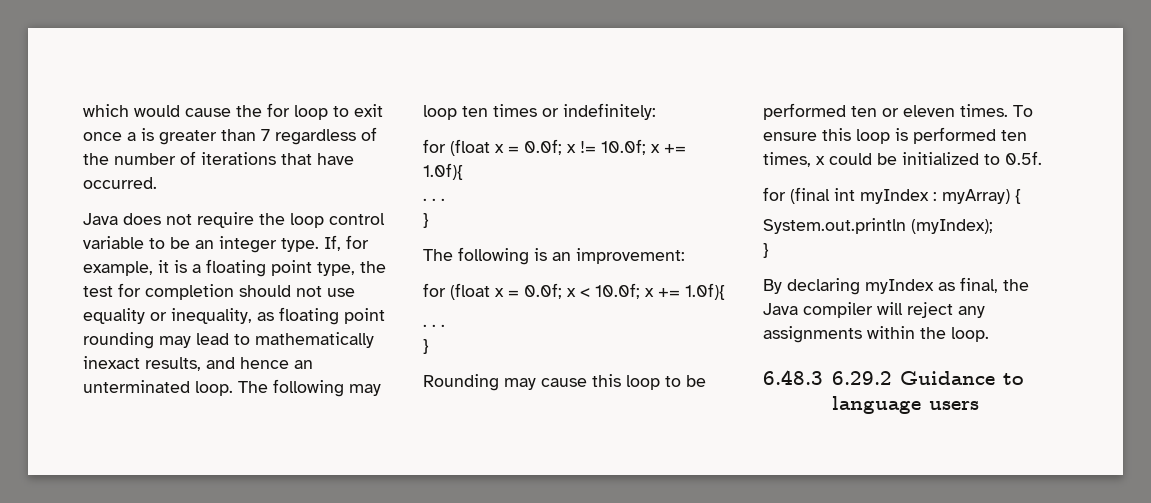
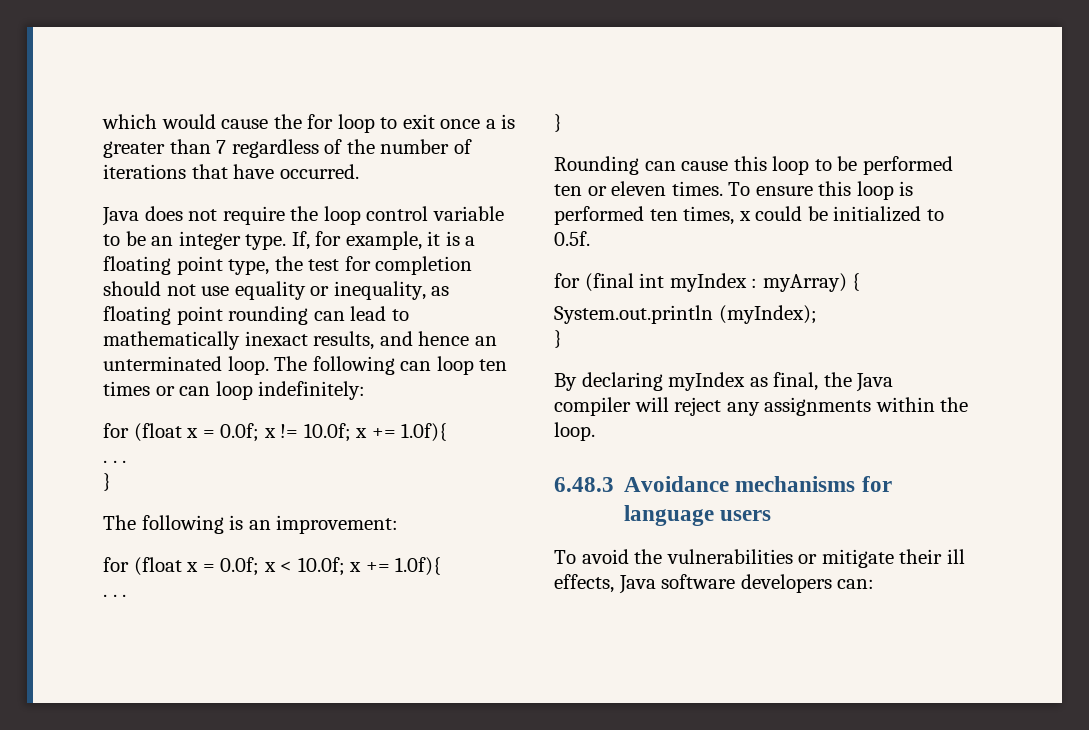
[159,336,191,348] may -> [313,311,345,321] can
[349,384,381,396] may -> [400,361,432,371] can
(559, 112) none -> [179,381,253,400] can loop
[504,378,536,390] may -> [644,161,676,171] can
[831,371,1024,385] 6.29.2 Guidance to -> [624,476,892,492] Avoidance mechanisms for
(979, 405) none -> [554,549,965,568] [554,574,875,594] // To avoid the vulnerabilities or mitigate their ill effects, Java software developers can:

